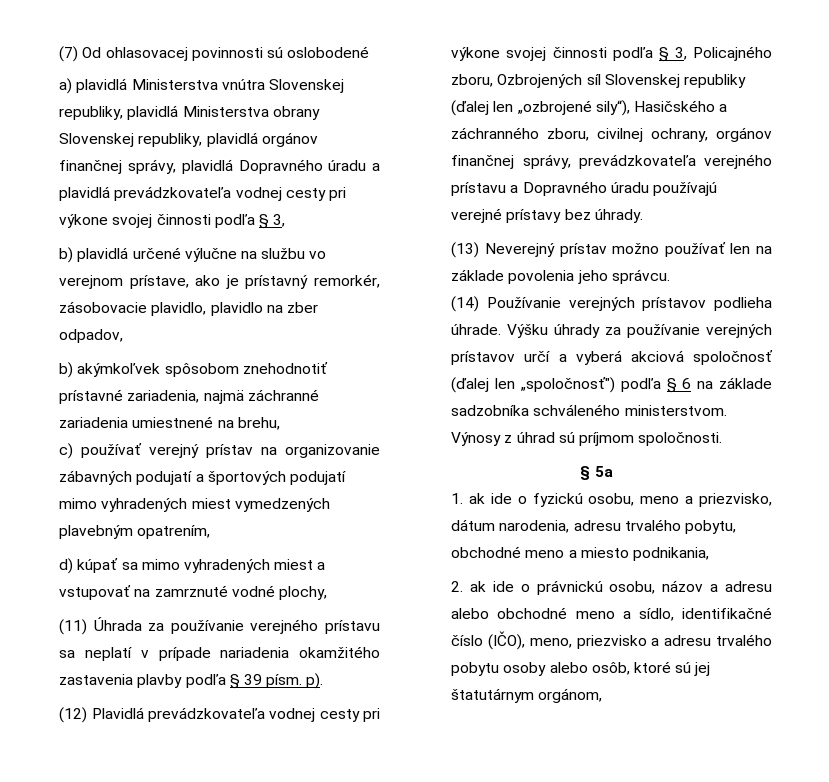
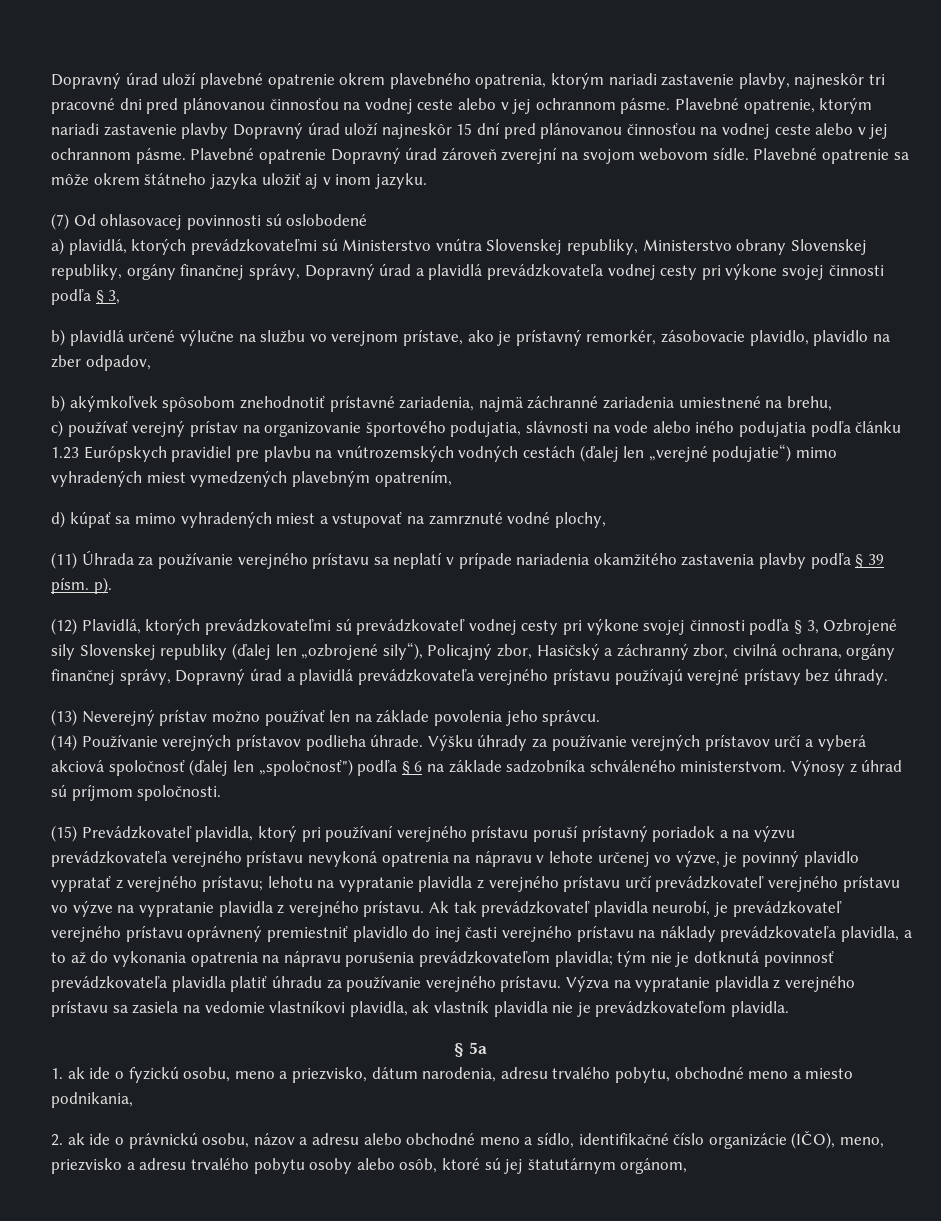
(59, 54) none -> [51,72,885,89] [51,97,873,114] [51,122,889,139] [51,147,909,164] [51,173,427,189] Dopravný úrad uloží plavebné opatrenie okrem plavebného opatrenia, ktorým nariadi zastavenie plavby, najneskôr tri pracovné dni pred plánovanou činnosťou na vodnej ceste alebo v jej ochrannom pásme. Plavebné opatrenie, ktorým nariadi zastavenie plavby Dopravný úrad uloží najneskôr 15 dní pred plánovanou činnosťou na vodnej ceste alebo v jej ochrannom pásme. Plavebné opatrenie Dopravný úrad zároveň zverejní na svojom webovom sídle. Plavebné opatrenie sa môže okrem štátneho jazyka uložiť aj v inom jazyku. //
[76,78,218,93] plavidlá Ministerstva -> [68,238,432,255] plavidlá, ktorých prevádzkovateľmi sú Ministerstvo
[127,105,269,120] plavidlá Ministerstva -> [642,239,732,251] Ministerstvo
[206,132,318,147] [59,159,367,174] plavidlá orgánov finančnej správy, plavidlá Dopravného úradu -> [126,263,412,280] orgány finančnej správy, Dopravný úrad
[59,470,346,485] zábavných podujatí a športových podujatí -> [365,421,902,437] [51,444,792,462] športového podujatia, slávnosti na vode alebo iného podujatia podľa článku 1.23 Európskych pravidiel pre plavbu na vnútrozemských vodných cestách (ďalej len „verejné podujatie“)
[91,707,381,722] [451,46,772,62] [451,74,601,88] Plavidlá prevádzkovateľa vodnej cesty pri výkone svojej činnosti podľa § 3, Policajného zboru, Ozbrojených síl -> [81,618,898,635] [51,644,76,660] Plavidlá, ktorých prevádzkovateľmi sú prevádzkovateľ vodnej cesty pri výkone svojej činnosti podľa § 3, Ozbrojené sily
[633,100,728,112] [451,127,772,142] [451,154,772,169] [451,181,649,196] Hasičského a záchranného zboru, civilnej ochrany, orgánov finančnej správy, prevádzkovateľa verejného prístavu a Dopravného úradu -> [427,643,896,660] [51,668,610,685] Policajný zbor, Hasičský a záchranný zbor, civilná ochrana, orgány finančnej správy, Dopravný úrad a plavidlá prevádzkovateľa verejného prístavu
(723, 439) none -> [51,825,795,842] [51,850,859,867] [51,875,900,892] [51,900,842,917] [51,925,912,942] [51,950,834,967] [51,975,855,992] [51,1000,789,1017] // (15) Prevádzkovateľ plavidla, ktorý pri používaní verejného prístavu poruší prístavný poriadok a na výzvu prevádzkovateľa verejného prístavu nevykoná opatrenia na nápravu v lehote určenej vo výzve, je povinný plavidlo vypratať z verejného prístavu; lehotu na vypratanie plavidla z verejného prístavu určí prevádzkovateľ verejného prístavu vo výzve na vypratanie plavidla z verejného prístavu. Ak tak prevádzkovateľ plavidla neurobí, je prevádzkovateľ verejného prístavu oprávnený premiestniť plavidlo do inej časti verejného prístavu na náklady prevádzkovateľa plavidla, a to až do vykonania opatrenia na nápravu porušenia prevádzkovateľom plavidla; tým nie je dotknutá povinnosť prevádzkovateľa plavidla platiť úhradu za používanie verejného prístavu. Výzva na vypratanie plavidla z verejného prístavu sa zasiela na vedomie vlastníkovi plavidla, ak vlastník plavidla nie je prevádzkovateľom plavidla.
(484, 640) none -> [708,1133,787,1149] organizácie

